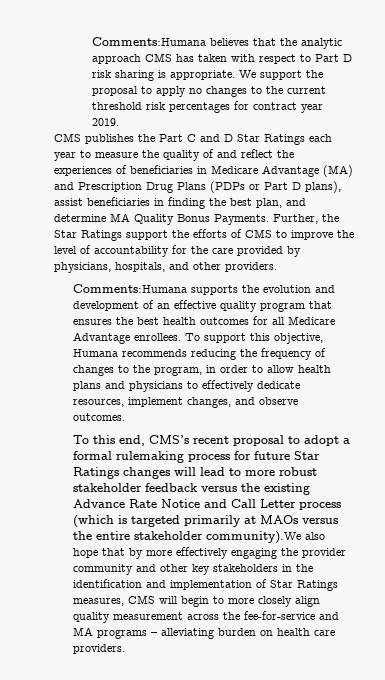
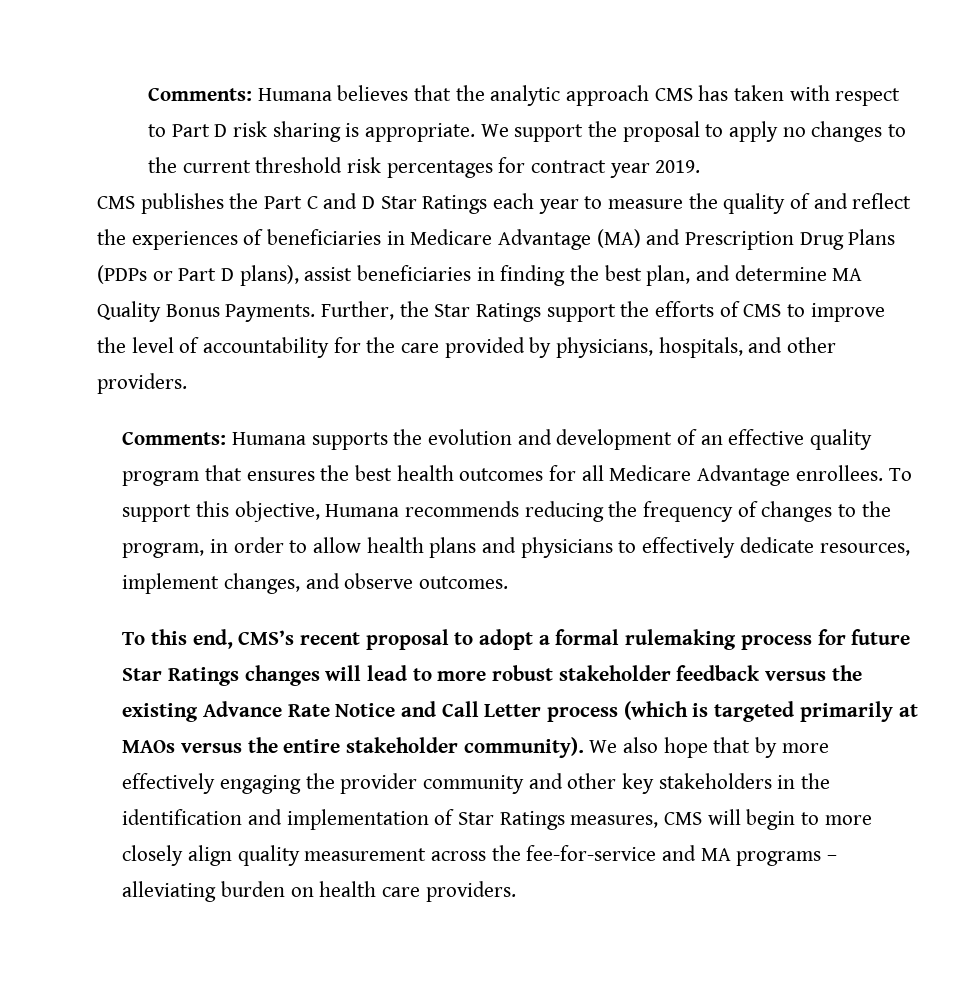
[92,37,207,46] Comments:Humana -> [147,88,332,101] Comments: Humana
[73,284,188,293] Comments:Humana -> [122,432,307,445] Comments: Humana
[206,531,302,544] community).We -> [463,737,618,758] community). We

